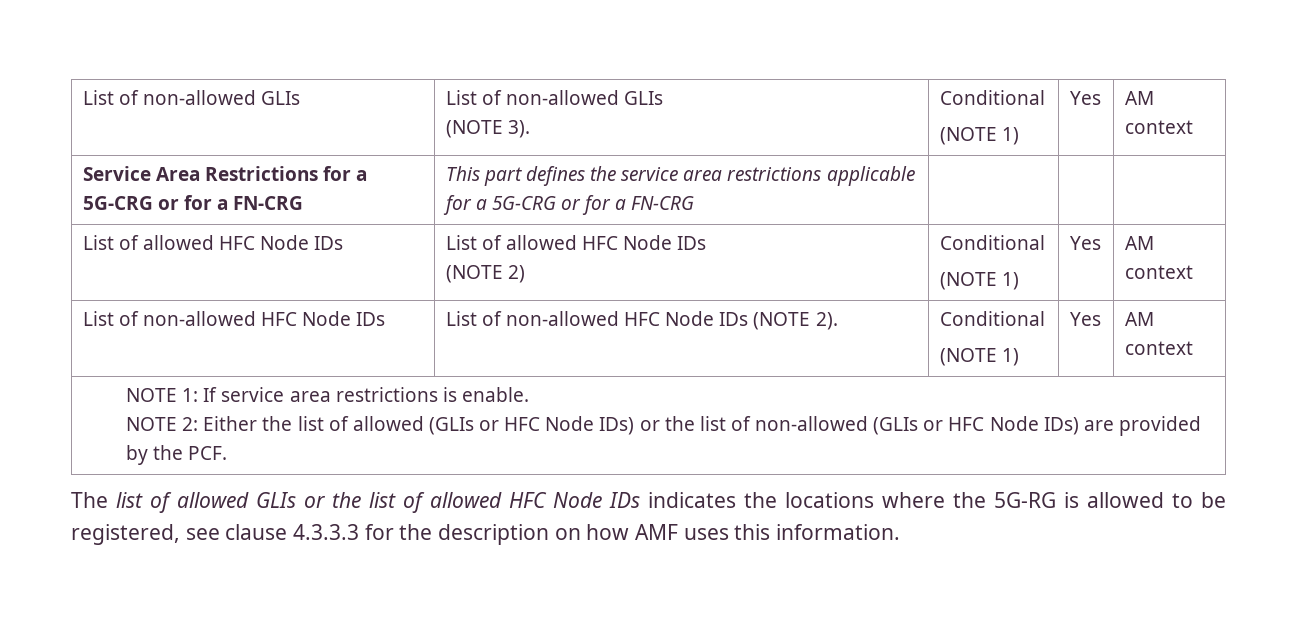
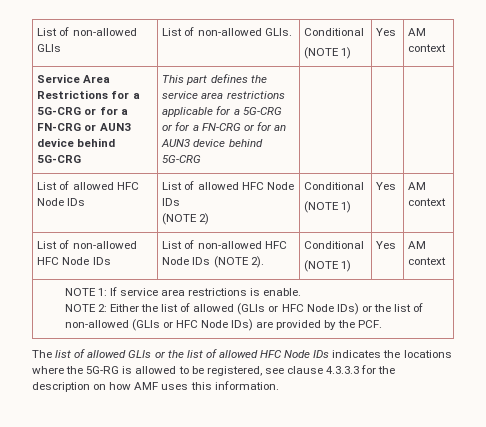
[624,91,664,105] [445,120,530,138] GLIs // (NOTE 3). -> [264,28,292,36] GLIs.
(304, 203) none -> [84,123,131,131] [37,138,116,147] [37,155,82,163] or AUN3 device behind 5G-CRG
(695, 203) none -> [243,122,286,131] [161,139,263,147] [162,155,202,163] or for an AUN3 device behind 5G-CRG

